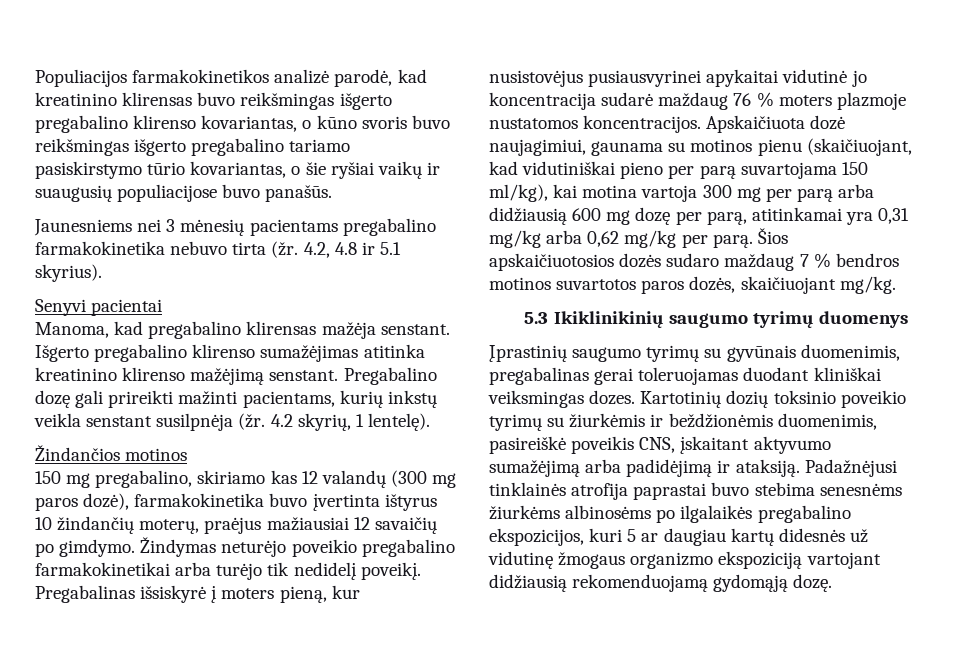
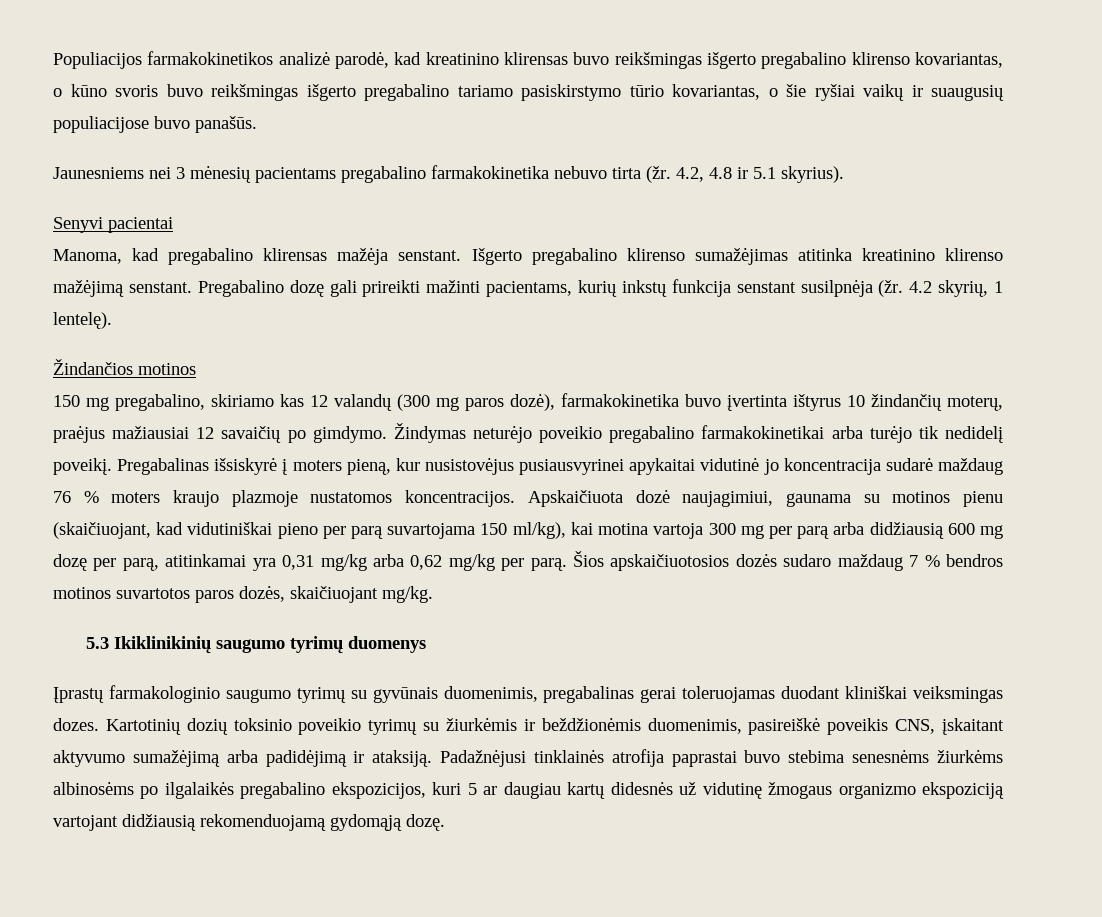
[34,413,81,427] veikla -> [671,279,731,297] funkcija
(832, 100) none -> [173,490,220,507] kraujo
[489,345,567,362] Įprastinių -> [53,685,220,703] Įprastų farmakologinio

